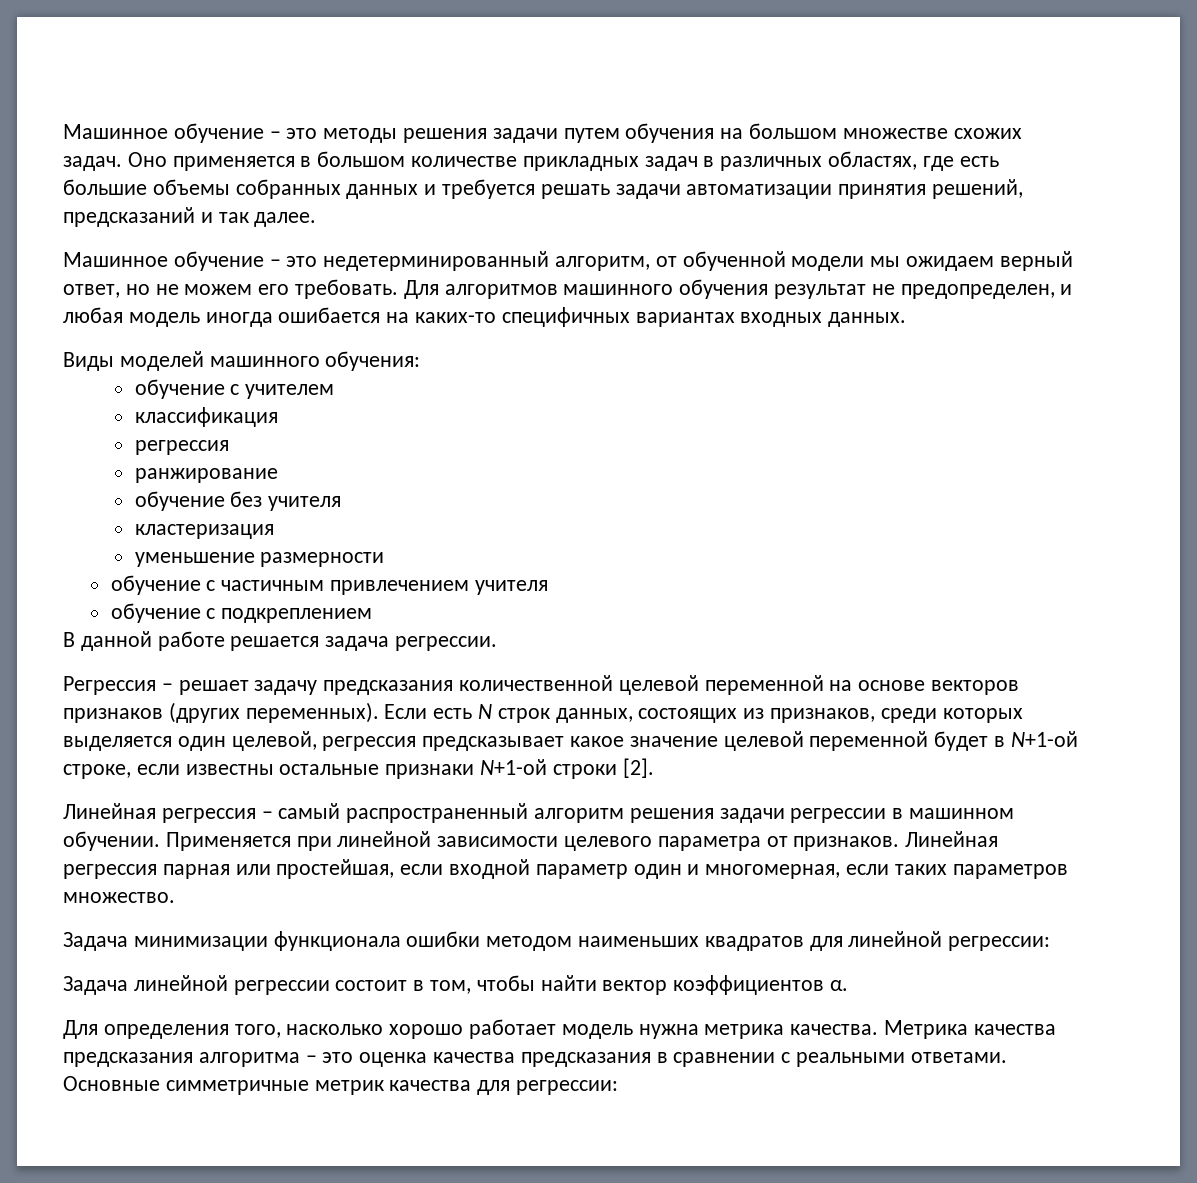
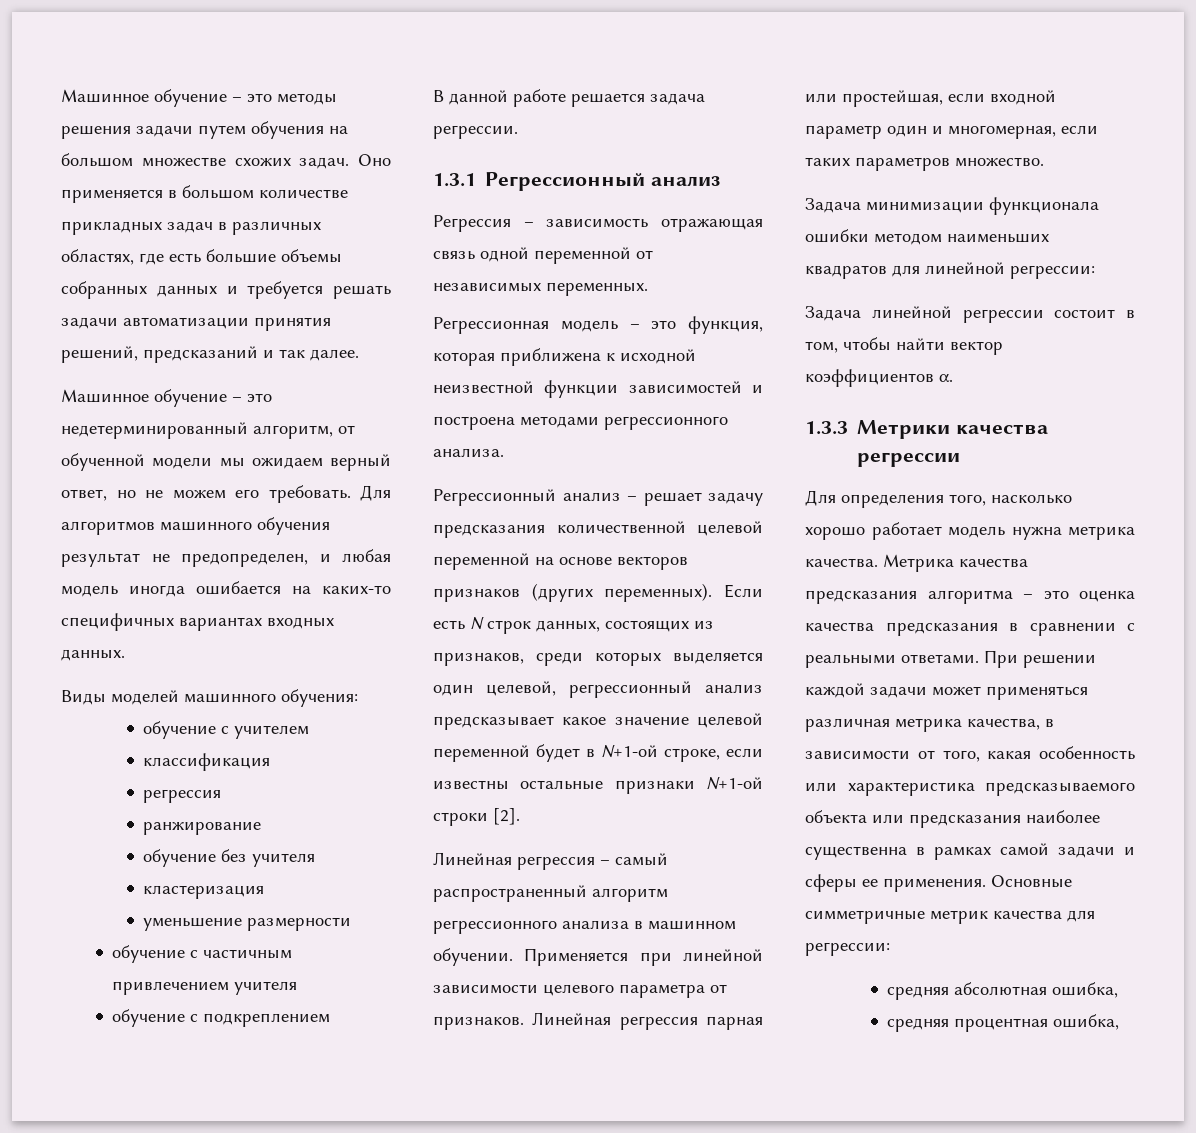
(498, 643) none -> [433,172,721,191] // 1.3.1 Регрессионный анализ
(173, 687) none -> [546,218,763,232] [433,247,653,264] [433,282,648,296] [433,316,763,334] [433,348,696,366] [433,380,763,398] [433,416,728,430] [433,448,504,457] [433,489,637,506] зависимость отражающая связь одной переменной от независимых переменных. // Регрессионная модель – это функция, которая приближена к исходной неизвестной функции зависимостей и построена методами регрессионного анализа. // Регрессионный анализ –
[322,736,417,751] регрессия -> [569,681,763,698] регрессионный анализ
[629,808,887,823] решения задачи регрессии -> [433,920,629,934] регрессионного анализа
(849, 985) none -> [805,420,1049,439] [857,452,961,467] // 1.3.3 Метрики качества регрессии
(1007, 1057) none -> [984,650,1096,668] [805,683,1088,700] [805,718,1054,732] [805,746,1135,762] [805,782,1135,796] [805,810,1100,828] [805,843,1135,860] [805,874,986,892] При решении каждой задачи может применяться различная метрика качества, в зависимости от того, какая особенность или характеристика предсказываемого объекта или предсказания наиболее существенна в рамках самой задачи и сферы ее применения.
(619, 1087) none -> [887,982,1119,1000] [887,1014,1120,1032] // средняя абсолютная ошибка, // средняя процентная ошибка,

